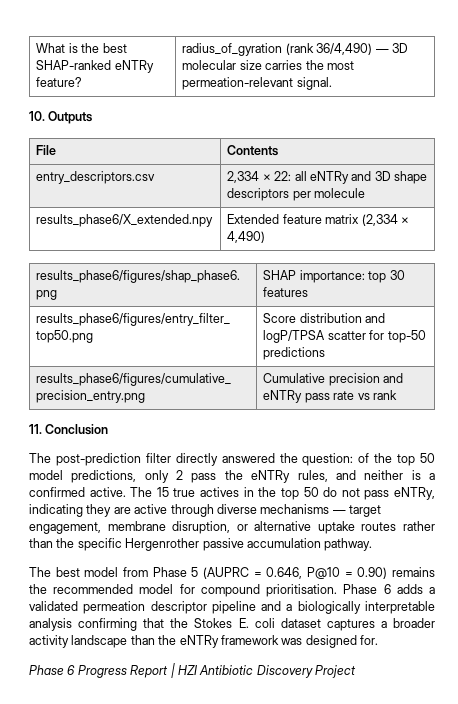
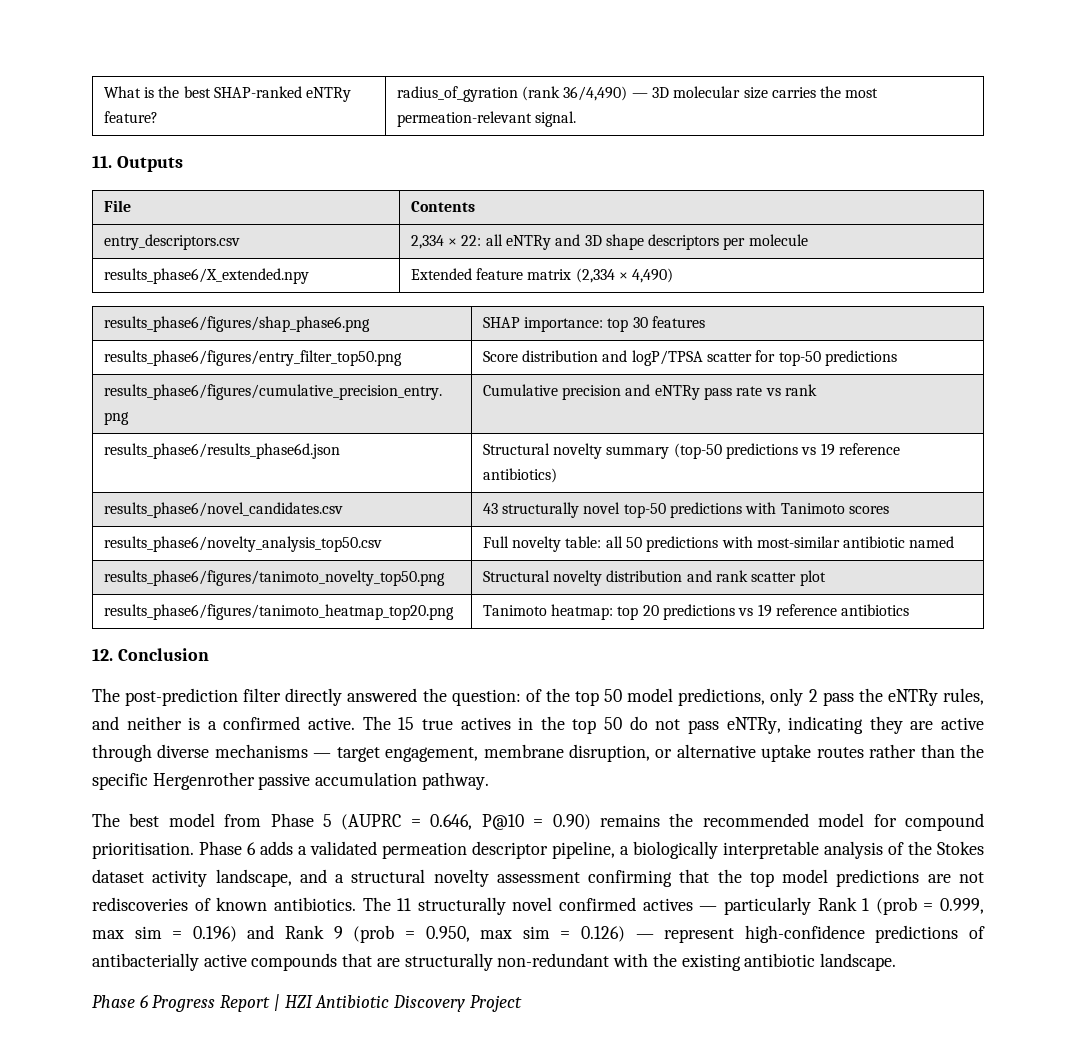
[29,111,45,121] 10. -> [92,155,112,168] 11.
[29,424,42,434] // 11. -> [103,443,340,459] [482,443,900,459] [482,468,557,483] [103,502,343,518] [482,502,889,518] [103,536,382,552] [482,536,955,552] [103,570,445,586] [482,570,826,586] [103,604,454,620] [482,604,910,620] [92,648,113,661] // results_phase6/results_phase6d.json | Structural novelty summary (top-50 predictions vs 19 reference antibiotics) // results_phase6/novel_candidates.csv | 43 structurally novel top-50 predictions with Tanimoto scores // results_phase6/novelty_analysis_top50.csv | Full novelty table: all 50 predictions with most-similar antibiotic named // results_phase6/figures/tanimoto_novelty_top50.png | Structural novelty distribution and rank scatter plot // results_phase6/figures/tanimoto_heatmap_top20.png | Tanimoto heatmap: top 20 predictions vs 19 reference antibiotics // 12.
[211,601,282,614] pipeline and -> [552,841,615,859] pipeline,
[78,618,435,631] [29,635,378,648] confirming that the Stokes E. coli dataset captures a broader activity landscape than the eNTRy framework was designed for. -> [888,841,984,855] [92,869,984,887] [92,897,984,915] [92,925,985,943] [92,953,896,971] of the Stokes dataset activity landscape, and a structural novelty assessment confirming that the top model predictions are not rediscoveries of known antibiotics. The 11 structurally novel confirmed actives — particularly Rank 1 (prob = 0.999, max sim = 0.196) and Rank 9 (prob = 0.950, max sim = 0.126) — represent high-confidence predictions of antibacterially active compounds that are structurally non-redundant with the existing antibiotic landscape.

